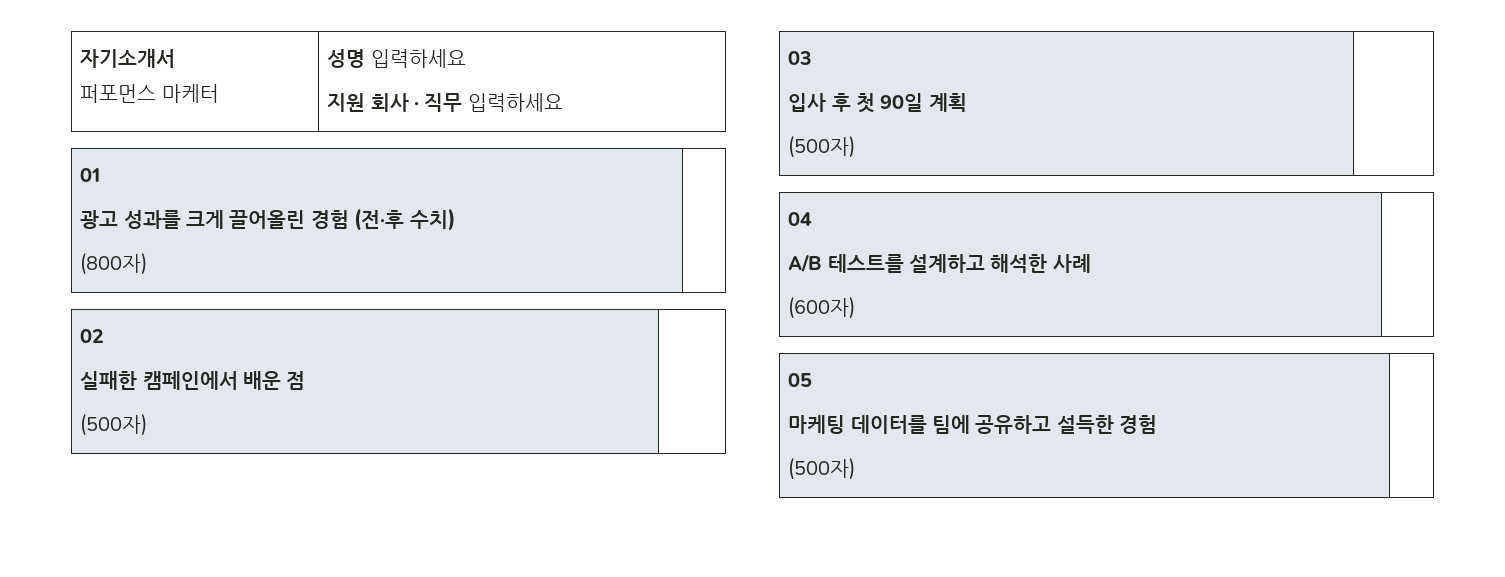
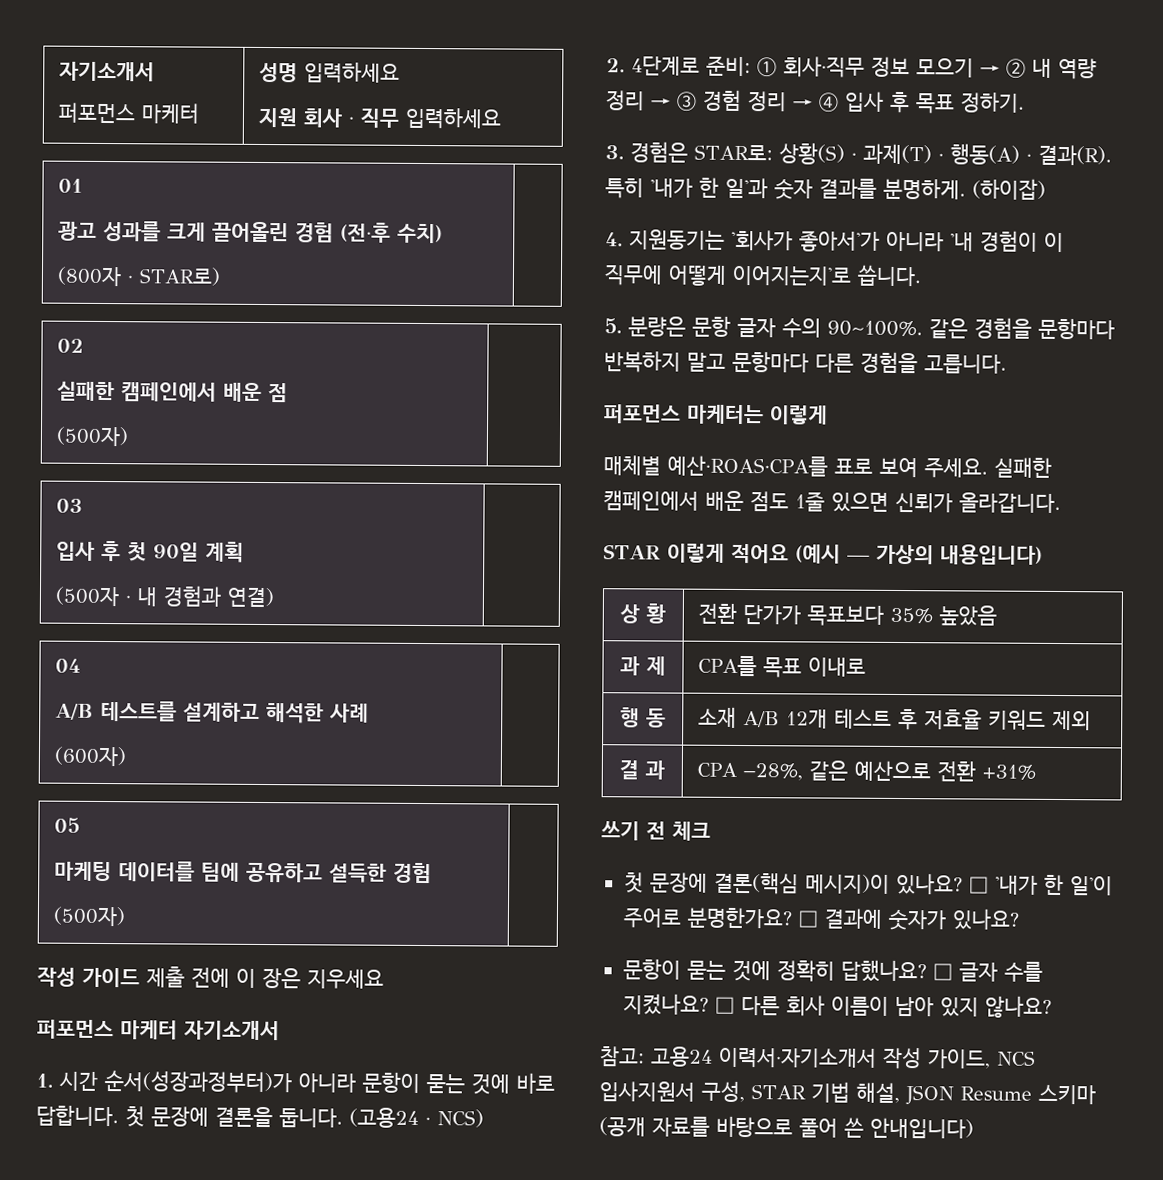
[80,252,148,275] (800자) -> [57,266,222,287] (800자 · STAR로)
[788,135,856,158] (500자) -> [55,585,276,608] (500자 · 내 경험과 연결)
(856, 468) none -> [37,966,384,989] [37,1019,280,1041] [36,1070,555,1095] [36,1104,484,1128] [606,55,1097,80] [606,89,1025,114] [605,141,1112,166] [605,177,1046,200] [605,229,1064,253] [604,264,922,287] [604,315,1115,340] [604,350,1007,374] [604,404,828,425] [603,455,1052,478] [603,490,1061,514] [603,543,1043,565] [619,603,666,624] [698,602,998,626] [620,656,666,676] [698,655,867,678] [620,707,666,728] [698,706,1092,731] [619,759,665,780] [697,760,1037,782] [601,821,711,841] [623,872,1113,896] [622,907,1020,931] [622,958,1043,983] [622,993,1052,1018] [600,1046,1036,1070] [599,1080,1096,1106] [599,1115,974,1139] // 작성 가이드 제출 전에 이 장은 지우세요 // 퍼포먼스 마케터 자기소개서 // 1. 시간 순서(성장과정부터)가 아니라 문항이 묻는 것에 바로 답합니다. 첫 문장에 결론을 둡니다. (고용24 · NCS) // 2. 4단계로 준비: ① 회사·직무 정보 모으기 → ② 내 역량 정리 → ③ 경험 정리 → ④ 입사 후 목표 정하기. // 3. 경험은 STAR로: 상황(S) · 과제(T) · 행동(A) · 결과(R). 특히 '내가 한 일'과 숫자 결과를 분명하게. (하이잡) // 4. 지원동기는 '회사가 좋아서'가 아니라 '내 경험이 이 직무에 어떻게 이어지는지'로 씁니다. // 5. 분량은 문항 글자 수의 90~100%. 같은 경험을 문항마다 반복하지 말고 문항마다 다른 경험을 고릅니다. // 퍼포먼스 마케터는 이렇게 // 매체별 예산·ROAS·CPA를 표로 보여 주세요. 실패한 캠페인에서 배운 점도 1줄 있으면 신뢰가 올라갑니다. // STAR 이렇게 적어요 (예시 — 가상의 내용입니다) // 상 황 | 전환 단가가 목표보다 35% 높았음 // 과 제 | CPA를 목표 이내로 // 행 동 | 소재 A/B 12개 테스트 후 저효율 키워드 제외 // 결 과 | CPA −28%, 같은 예산으로 전환 +31% // 쓰기 전 체크 // 첫 문장에 결론(핵심 메시지)이 있나요? □ '내가 한 일'이 주어로 분명한가요? □ 결과에 숫자가 있나요? // 문항이 묻는 것에 정확히 답했나요? □ 글자 수를 지켰나요? □ 다른 회사 이름이 남아 있지 않나요? // 참고: 고용24 이력서·자기소개서 작성 가이드, NCS 입사지원서 구성, STAR 기법 해설, JSON Resume 스키마 (공개 자료를 바탕으로 풀어 쓴 안내입니다)

